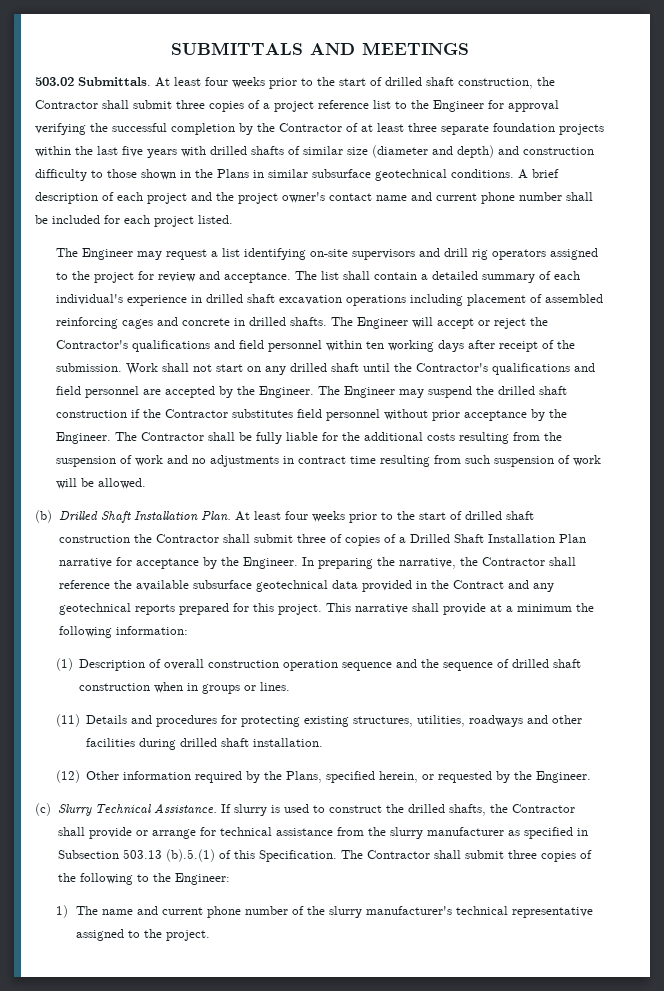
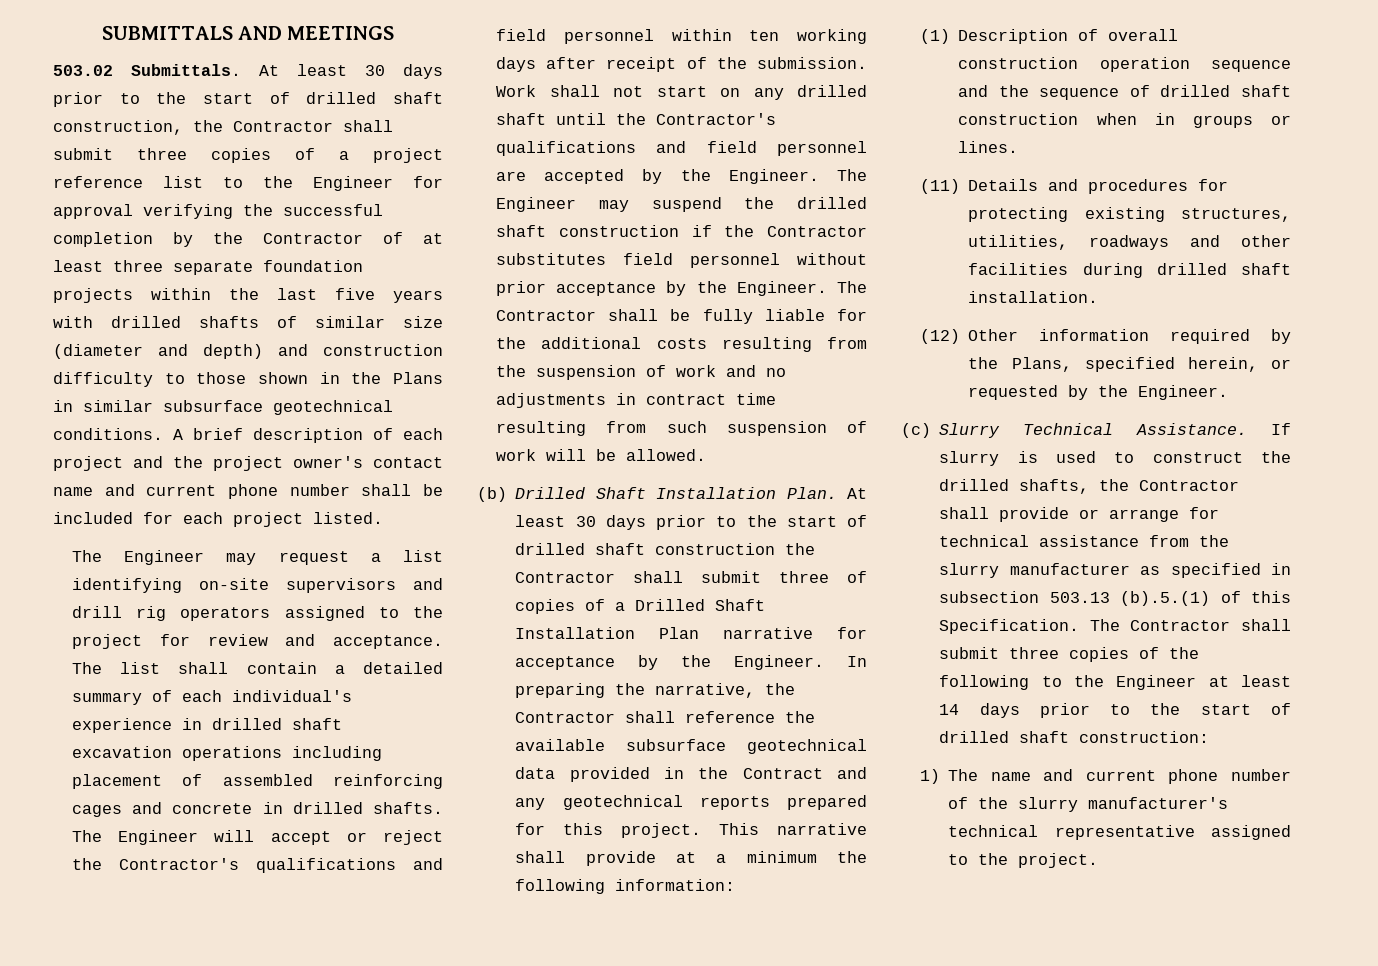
[205,77,265,88] four weeks -> [365,64,443,79] 30 days
[284,511,345,522] four weeks -> [575,515,646,530] 30 days
[57,850,119,859] Subsection -> [939,591,1040,603] subsection
[174,873,230,885] Engineer: -> [1116,675,1291,690] [939,703,1291,718] [939,731,1210,743] Engineer at least 14 days prior to the start of drilled shaft construction:

